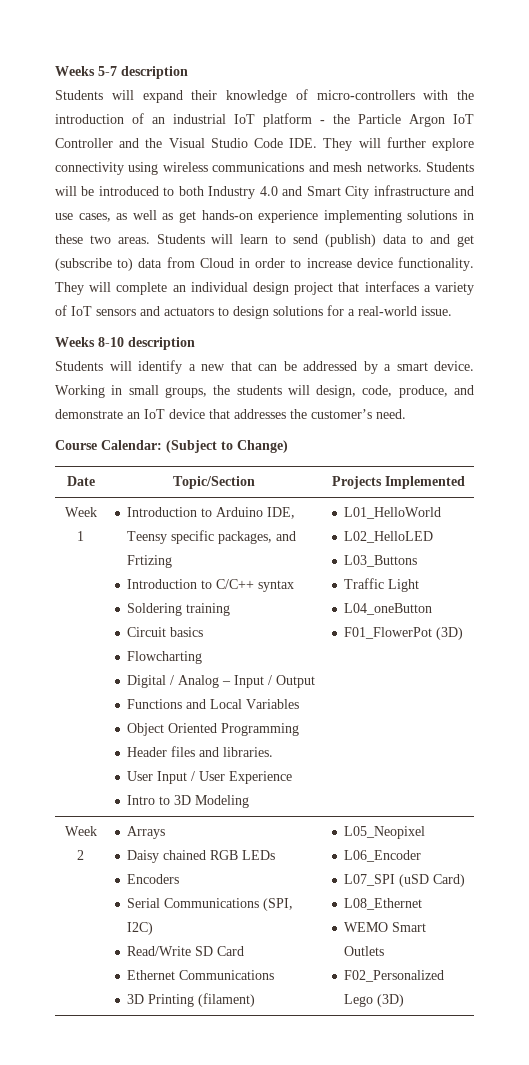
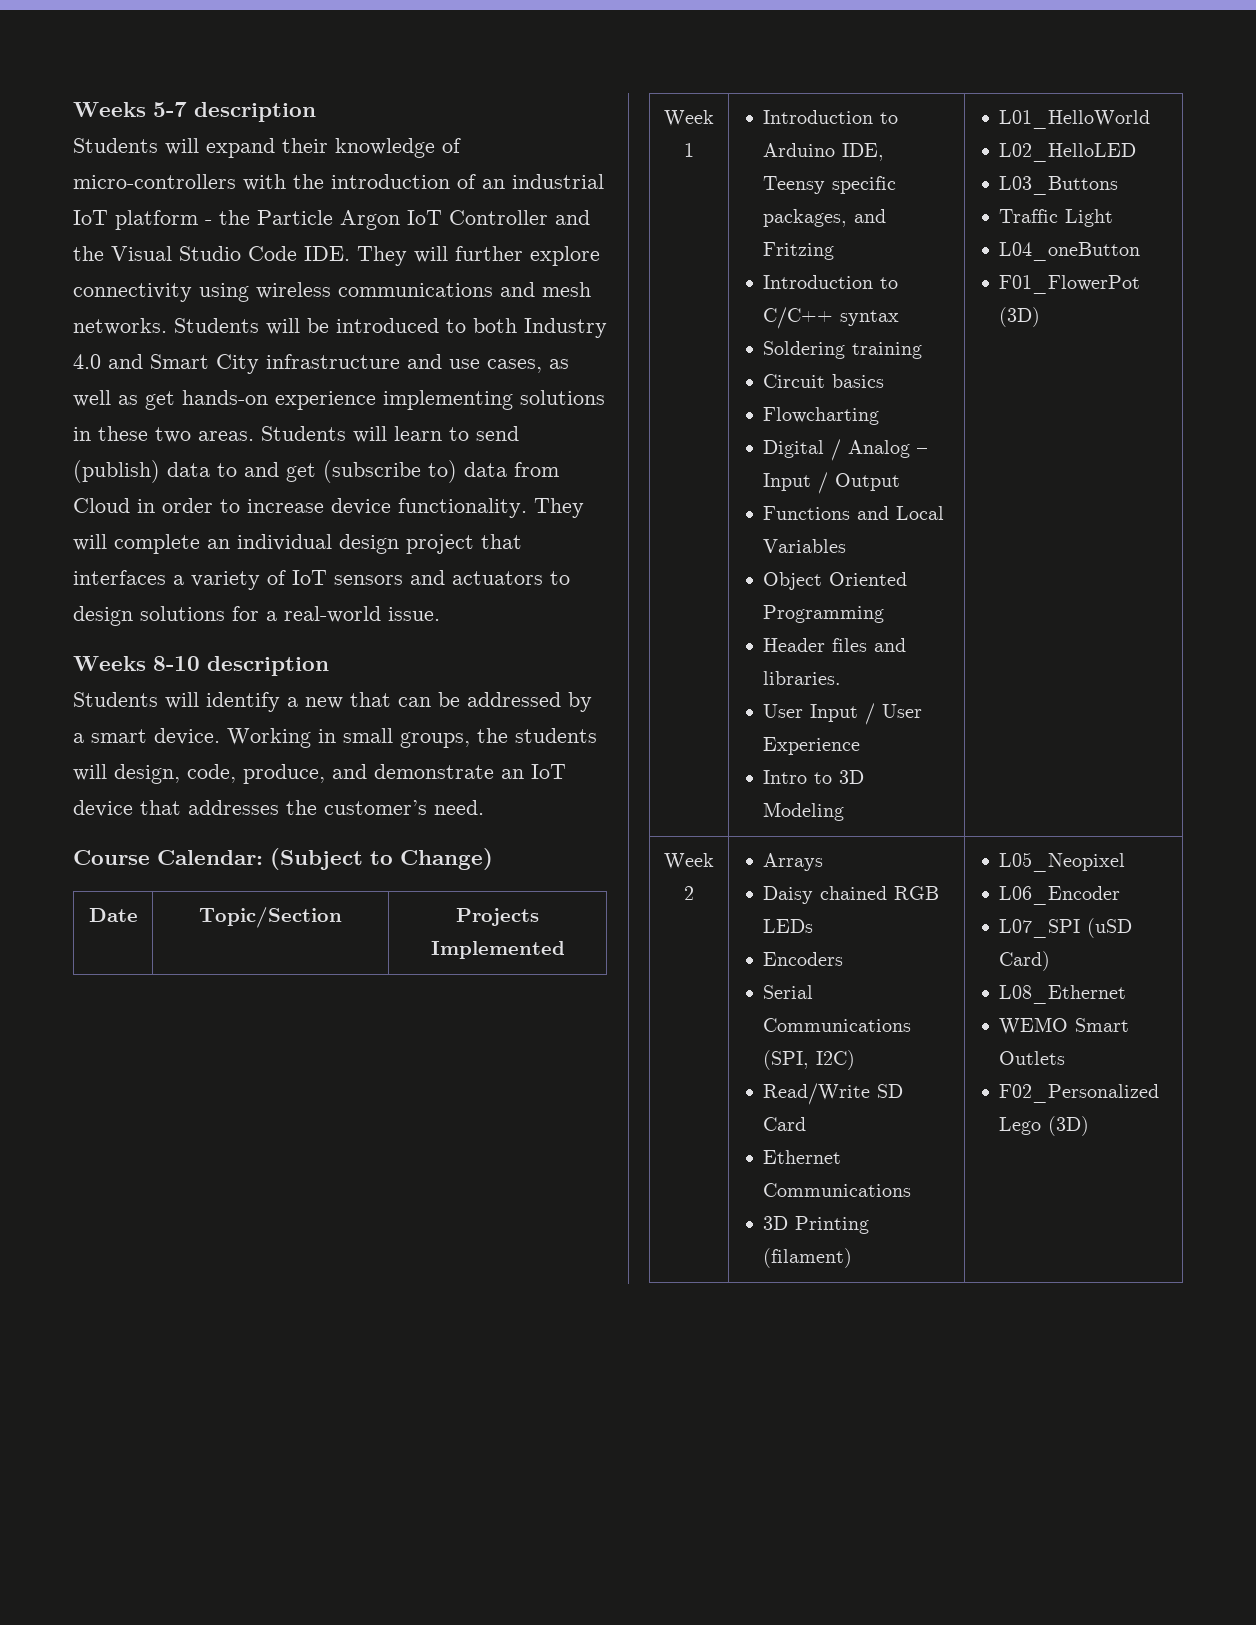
[127,555,173,568] Frtizing -> [763,242,835,260] Fritzing

